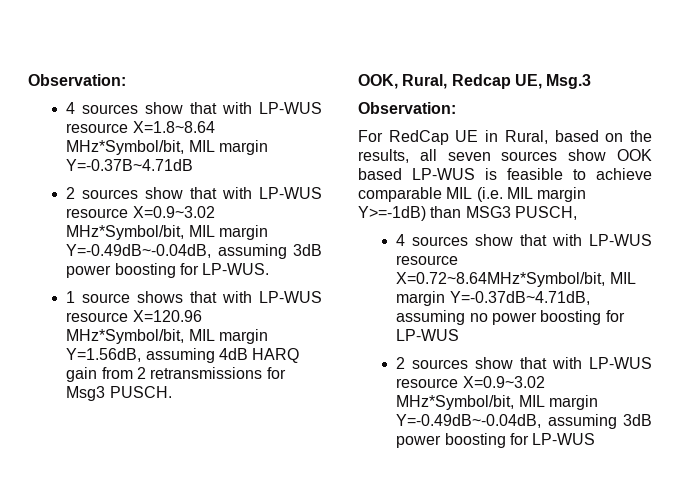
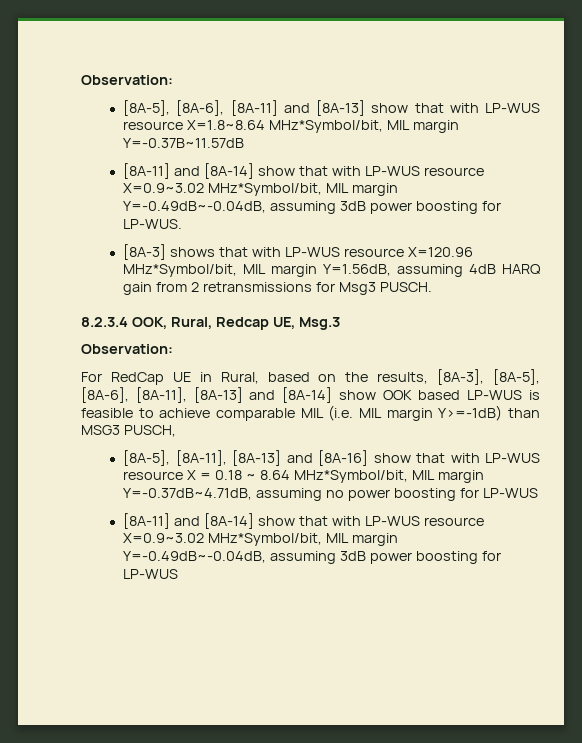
[28,74,126,86] [66,102,139,114] Observation: // 4 sources -> [81,75,173,85] [123,100,366,116] Observation: // [8A-5], [8A-6], [8A-11] and [8A-13]
[66,159,194,171] [66,187,139,199] Y=-0.37B~4.71dB // 2 sources -> [123,138,245,148] [123,163,255,179] Y=-0.37B~11.57dB // [8A-11] and [8A-14]
[66,291,131,303] 1 source -> [123,244,167,260] [8A-3]
(172, 392) none -> [81,317,128,327] 8.2.3.4
[419,149,558,161] all seven sources -> [437,369,540,385] [81,387,333,403] [8A-3], [8A-5], [8A-6], [8A-11], [8A-13] and [8A-14]
[396,234,652,246] [396,255,459,265] [396,272,606,287] 4 sources show that with LP-WUS resource X=0.72~8.64MHz*Symbol/bit, -> [123,450,540,466] [123,470,408,483] [8A-5], [8A-11], [8A-13] and [8A-16] show that with LP-WUS resource X = 0.18 ~ 8.64 MHz*Symbol/bit,
[396,357,469,369] 2 sources -> [123,513,255,529] [8A-11] and [8A-14]

